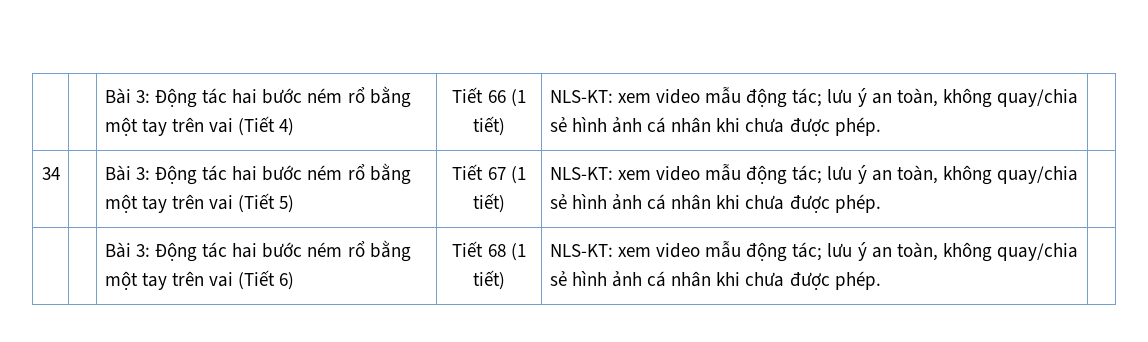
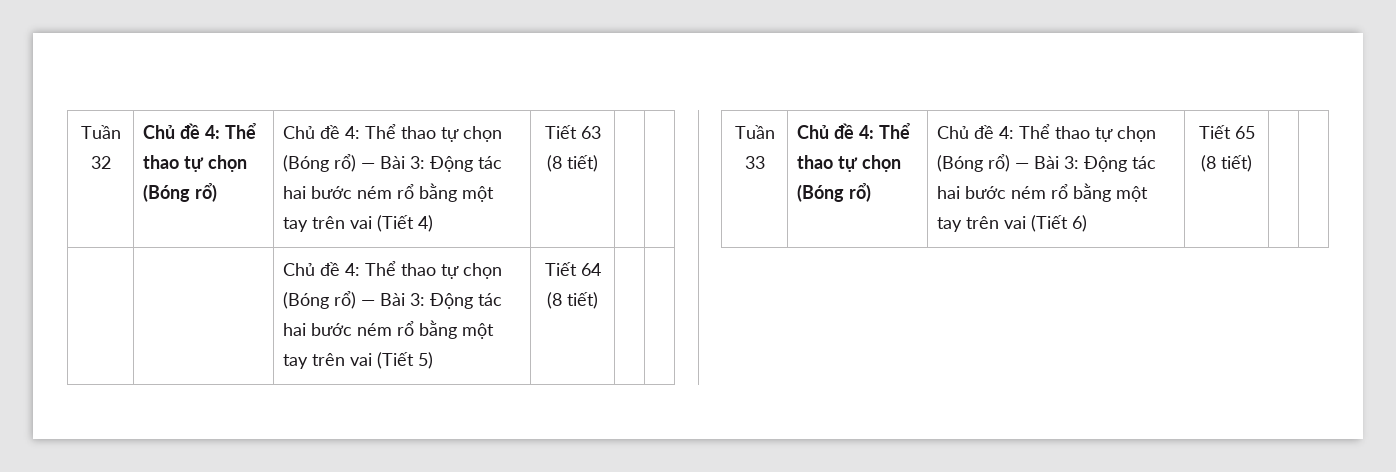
(104, 96) | | -> [80,125,121,139] [90,156,111,169] [143,123,257,139] [143,155,248,172] [143,183,218,202] [283,124,503,142] [283,154,376,172] Tuần 32 | Chủ đề 4: Thể thao tự chọn (Bóng rổ) | Chủ đề 4: Thể thao tự chọn (Bóng rổ) —
[487,89,526,107] [473,116,505,136] [549,87,1079,108] [549,117,881,136] [41,167,60,180] 66 (1 tiết) | NLS-KT: xem video mẫu động tác; lưu ý an toàn, không quay/chia sẻ hình ảnh cá nhân khi chưa được phép. | // 34 | | -> [580,126,601,139] [547,155,598,172] [283,261,503,279] [283,291,376,309] 63 (8 tiết) | | // | | Chủ đề 4: Thể thao tự chọn (Bóng rổ) —
[487,166,526,184] [473,193,505,213] [549,164,1079,185] [549,194,881,213] 67 (1 tiết) | NLS-KT: xem video mẫu động tác; lưu ý an toàn, không quay/chia sẻ hình ảnh cá nhân khi chưa được phép. | // | | -> [580,263,601,276] [547,292,598,309] [734,125,775,139] [744,156,765,169] [797,123,911,139] [797,155,902,172] [797,183,872,202] [937,124,1157,142] [937,154,1030,172] 64 (8 tiết) | | // Tuần 33 | Chủ đề 4: Thể thao tự chọn (Bóng rổ) | Chủ đề 4: Thể thao tự chọn (Bóng rổ) —
[487,243,526,261] [473,270,505,290] [549,241,1079,262] [549,271,881,290] 68 (1 tiết) | NLS-KT: xem video mẫu động tác; lưu ý an toàn, không quay/chia sẻ hình ảnh cá nhân khi chưa được phép. -> [1234,126,1255,139] [1201,155,1252,172] 65 (8 tiết) |

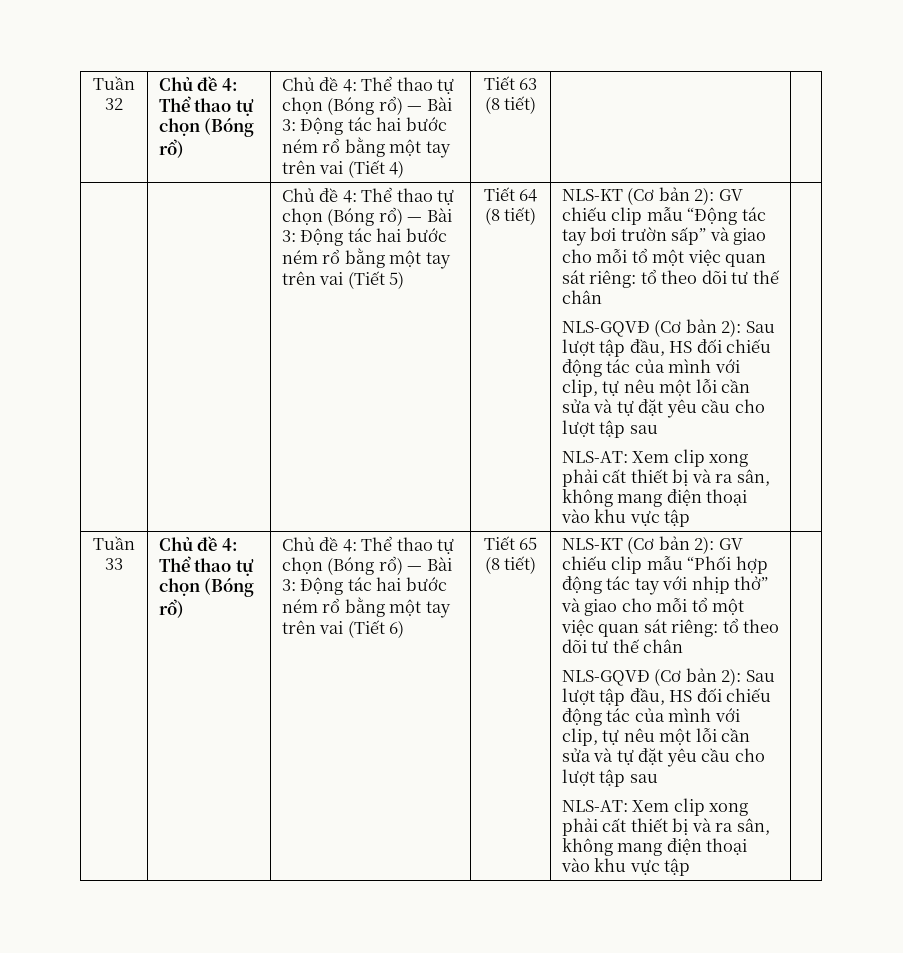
(598, 300) none -> [561,187,743,205] [561,207,766,225] [561,227,767,246] [561,248,767,267] [561,269,779,288] [561,290,602,304] [561,319,775,337] [561,339,772,357] [561,359,740,377] [561,379,751,397] [561,399,765,418] [561,420,658,438] [561,449,749,467] [561,469,770,487] [561,489,748,507] [560,509,691,527] NLS-KT (Cơ bản 2): GV chiếu clip mẫu “Động tác tay bơi trườn sấp” và giao cho mỗi tổ một việc quan sát riêng: tổ theo dõi tư thế chân // NLS-GQVĐ (Cơ bản 2): Sau lượt tập đầu, HS đối chiếu động tác của mình với clip, tự nêu một lỗi cần sửa và tự đặt yêu cầu cho lượt tập sau // NLS-AT: Xem clip xong phải cất thiết bị và ra sân, không mang điện thoại vào khu vực tập
(1252, 163) none -> [561,536,743,554] [561,556,768,574] [561,576,769,595] [560,597,745,616] [560,618,780,637] [561,639,684,653] [561,668,775,686] [561,688,772,706] [561,708,740,726] [561,728,751,746] [561,748,765,767] [561,769,658,787] [561,798,749,816] [561,818,770,836] [561,838,748,856] [560,858,691,876] NLS-KT (Cơ bản 2): GV chiếu clip mẫu “Phối hợp động tác tay với nhịp thở” và giao cho mỗi tổ một việc quan sát riêng: tổ theo dõi tư thế chân // NLS-GQVĐ (Cơ bản 2): Sau lượt tập đầu, HS đối chiếu động tác của mình với clip, tự nêu một lỗi cần sửa và tự đặt yêu cầu cho lượt tập sau // NLS-AT: Xem clip xong phải cất thiết bị và ra sân, không mang điện thoại vào khu vực tập

